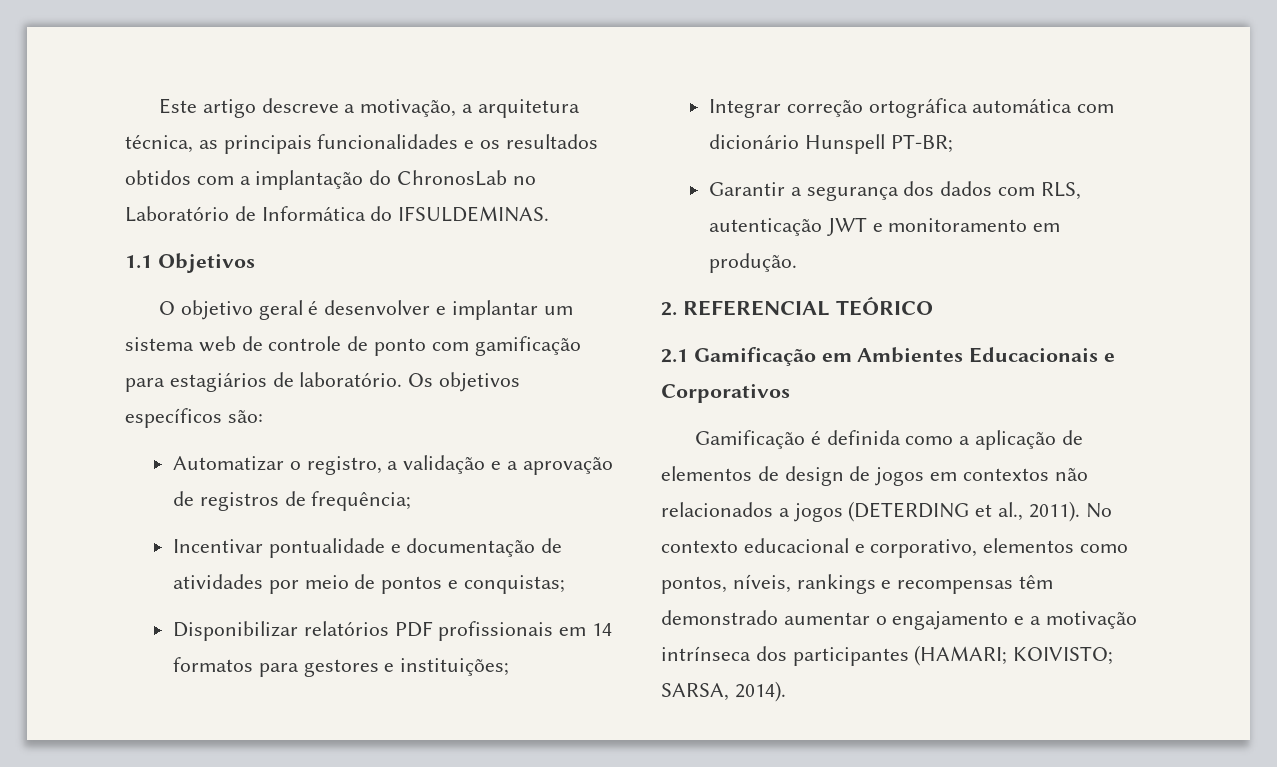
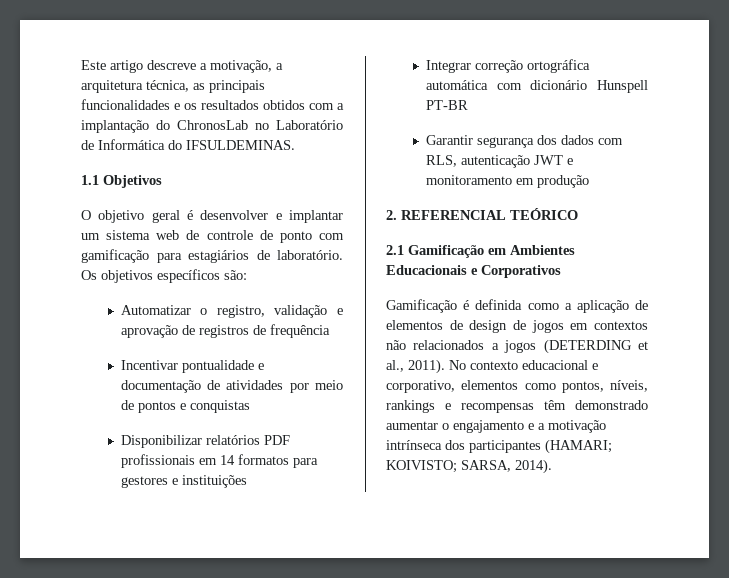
[387,461,399,470] a -> (265, 311) none
[506,461,518,470] a -> (343, 311) none
[311,491,412,511] frequência; -> [269,324,330,338] frequência
[463,575,565,594] conquistas; -> [189,400,250,413] conquistas
[400,658,510,676] instituições; -> [181,475,247,488] instituições
[890,134,953,153] PT-BR; -> [425,100,468,110] PT-BR
[790,187,802,196] a -> (473, 140) none
[708,253,797,273] produção. -> [536,175,589,188] produção

